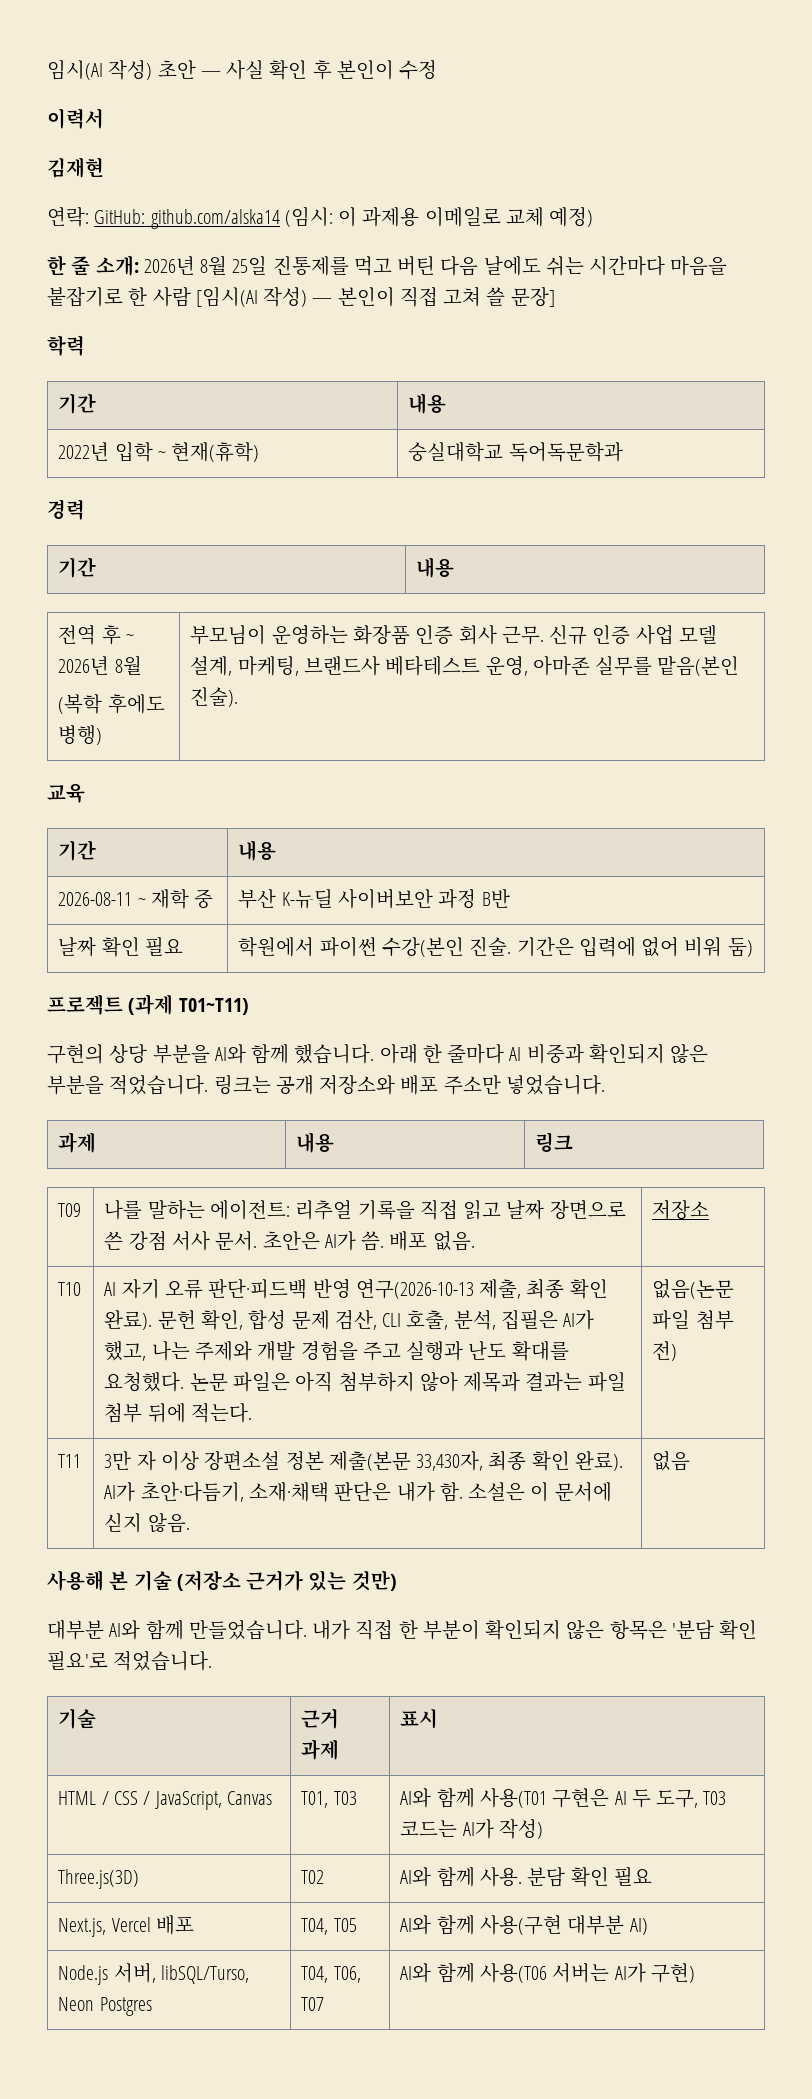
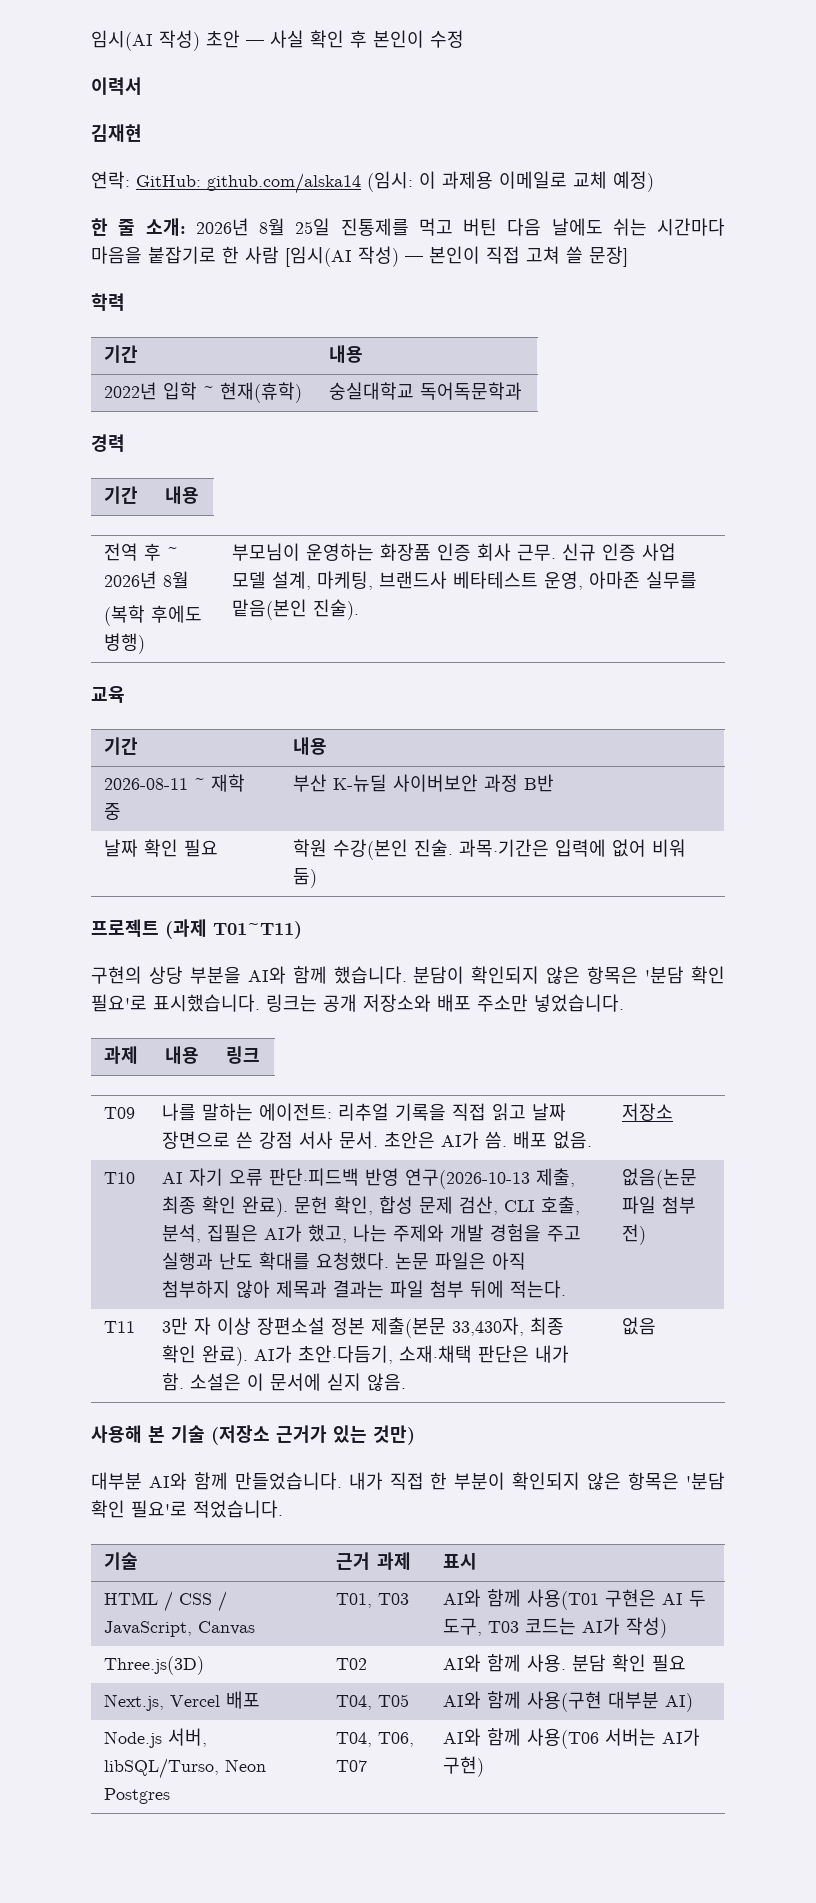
[238,937,377,957] 학원에서 파이썬 -> [293,839,328,857] 학원
[516,937,574,957] 기간은 -> [459,839,550,857] 과목·기간은
[379,1044,709,1064] [47,1075,209,1095] 아래 한 줄마다 AI 비중과 확인되지 않은 부분을 적었습니다. -> [413,966,725,984] [91,994,260,1012] 분담이 확인되지 않은 항목은 '분담 확인 필요'로 표시했습니다.

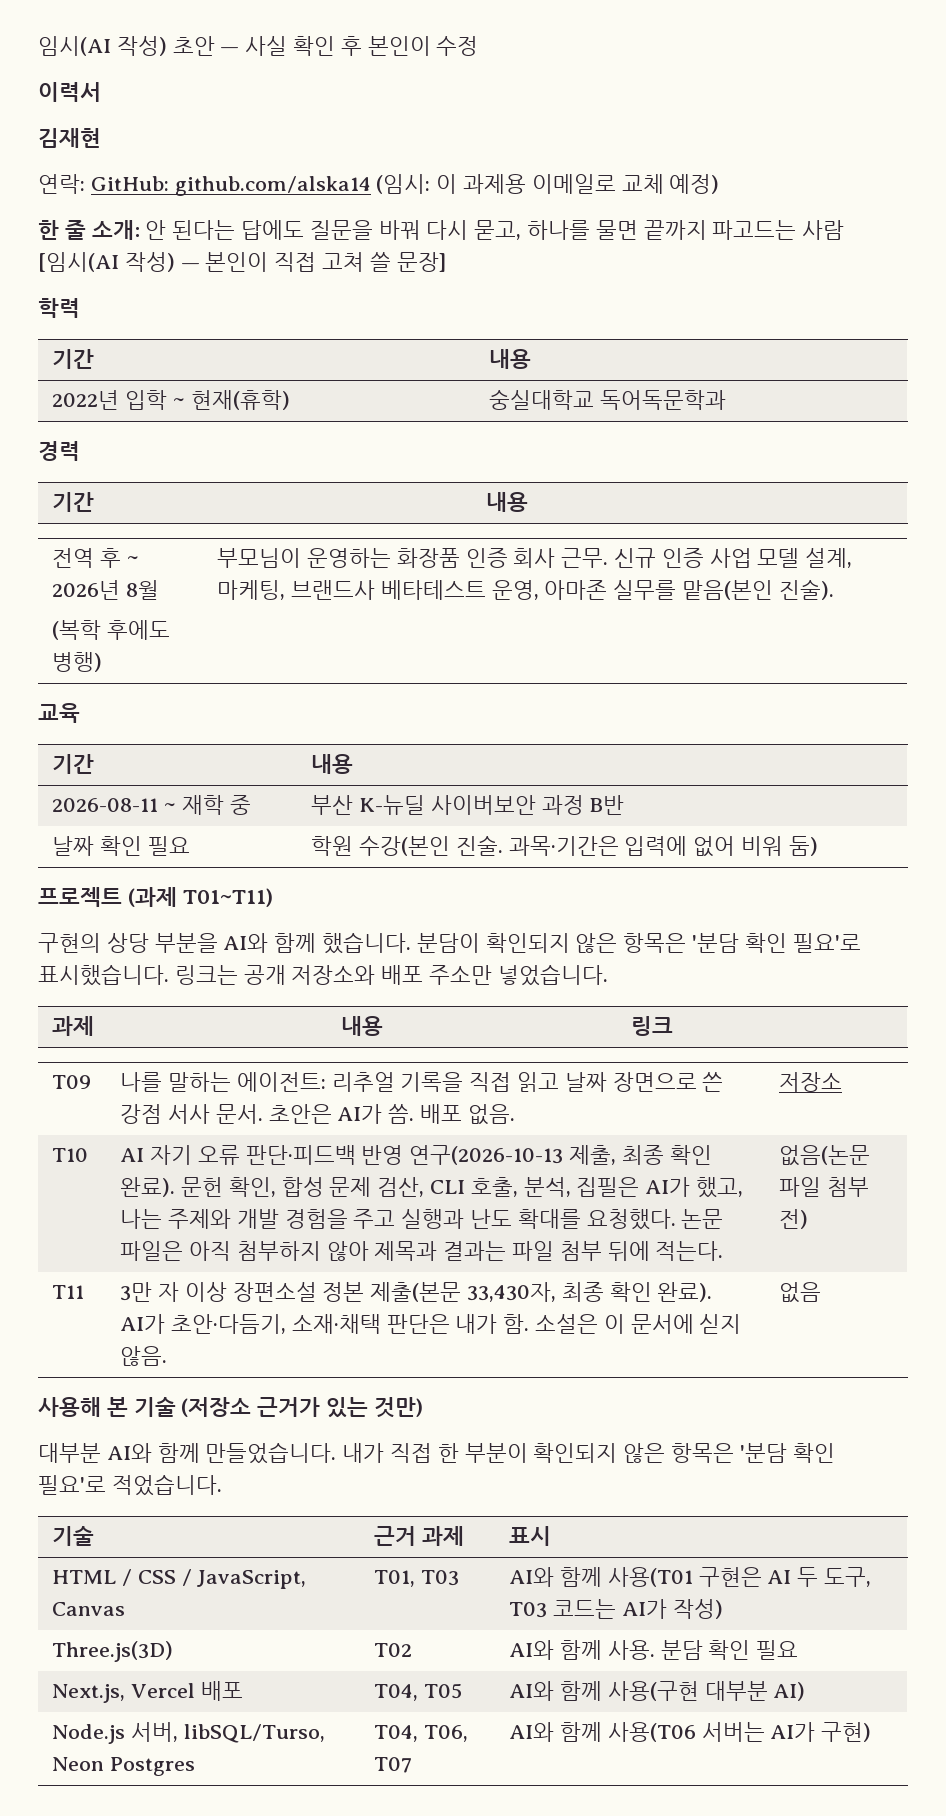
[195,218,725,236] [91,246,239,264] 2026년 8월 25일 진통제를 먹고 버틴 다음 날에도 쉬는 시간마다 마음을 붙잡기로 한 -> [145,220,797,240] 안 된다는 답에도 질문을 바꿔 다시 묻고, 하나를 물면 끝까지 파고드는

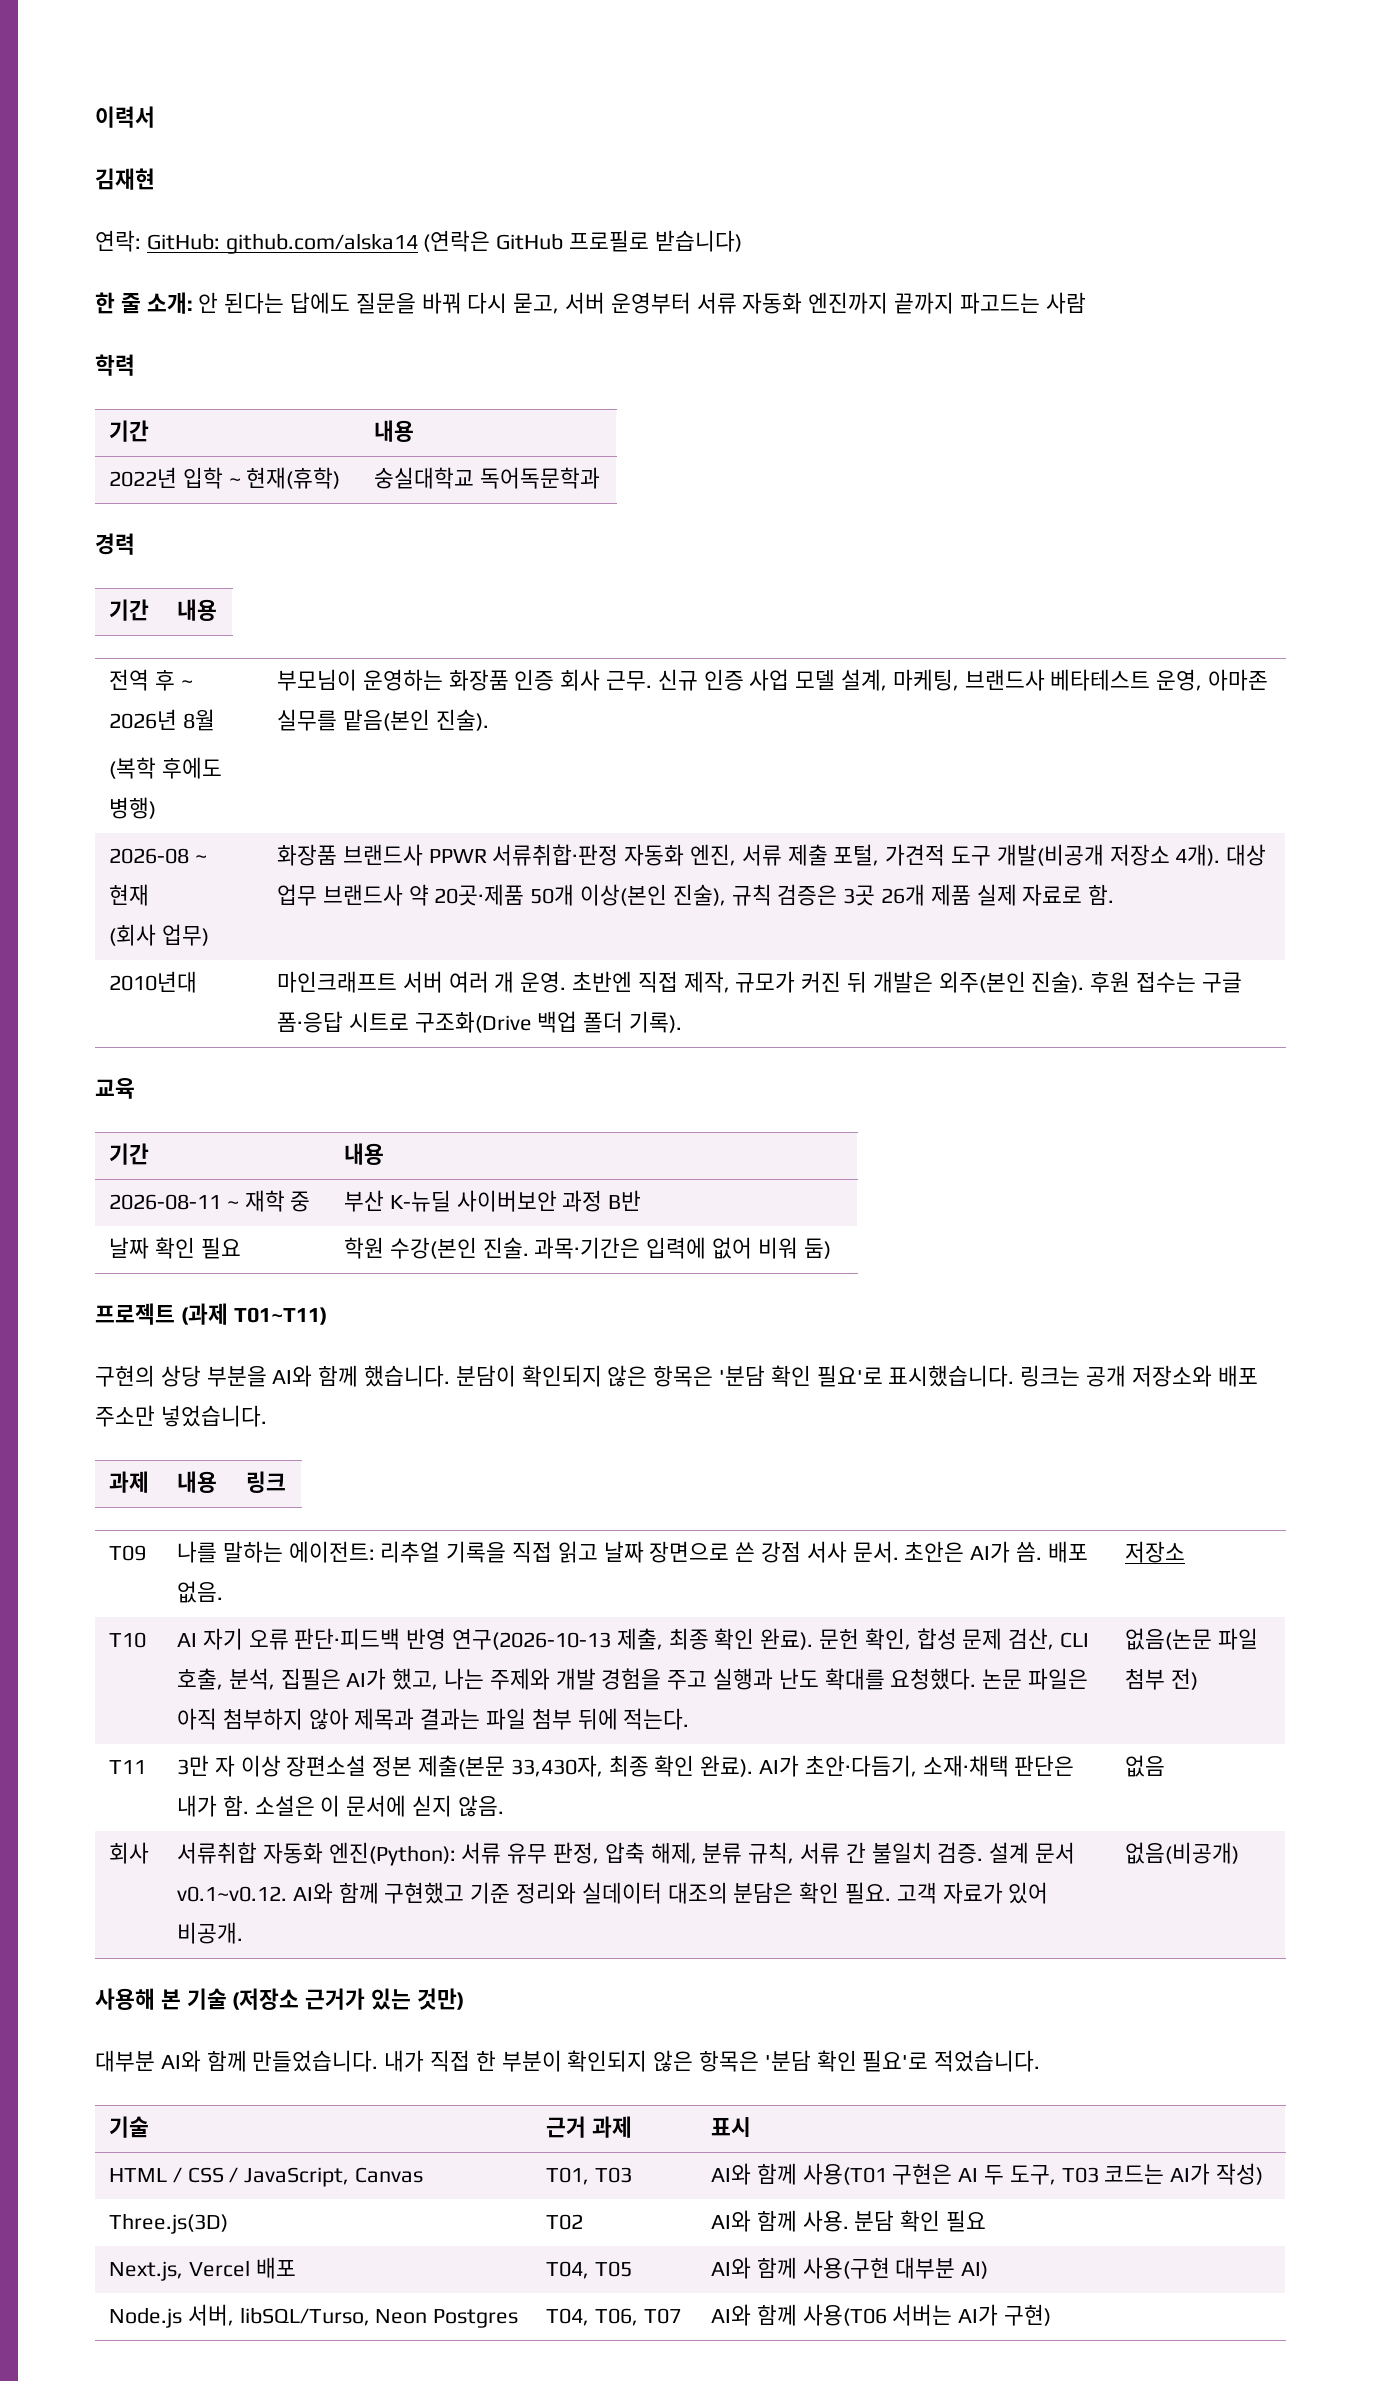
[38,36,479,56] 임시(AI 작성) 초안 — 사실 확인 후 본인이 수정 // -> (95, 117) none
[376,174,720,194] (임시: 이 과제용 이메일로 교체 예정) -> [423,230,742,252] (연락은 GitHub 프로필로 받습니다)
[527,220,845,240] [38,252,446,272] 하나를 물면 끝까지 파고드는 사람 [임시(AI 작성) — 본인이 직접 고쳐 쓸 문장] -> [565,292,1086,314] 서버 운영부터 서류 자동화 엔진까지 끝까지 파고드는 사람
(834, 589) none -> [108,848,207,864] [108,884,149,906] [108,924,209,946] [276,844,1267,866] [276,884,1115,906] [108,971,197,993] [276,971,1242,993] [276,1011,682,1033] // 2026-08 ~ 현재 // (회사 업무) | 화장품 브랜드사 PPWR 서류취합·판정 자동화 엔진, 서류 제출 포털, 가견적 도구 개발(비공개 저장소 4개). 대상 업무 브랜드사 약 20곳·제품 50개 이상(본인 진술), 규칙 검증은 3곳 26개 제품 실제 자료로 함. // 2010년대 | 마인크래프트 서버 여러 개 운영. 초반엔 직접 제작, 규모가 커진 뒤 개발은 외주(본인 진술). 후원 접수는 구글 폼·응답 시트로 구조화(Drive 백업 폴더 기록).
(822, 1292) none -> [108,1842,149,1864] [176,1842,1075,1866] [176,1882,1049,1904] [176,1922,243,1944] [1124,1842,1239,1864] // 회사 | 서류취합 자동화 엔진(Python): 서류 유무 판정, 압축 해제, 분류 규칙, 서류 간 불일치 검증. 설계 문서 v0.1~v0.12. AI와 함께 구현했고 기준 정리와 실데이터 대조의 분담은 확인 필요. 고객 자료가 있어 비공개. | 없음(비공개)

